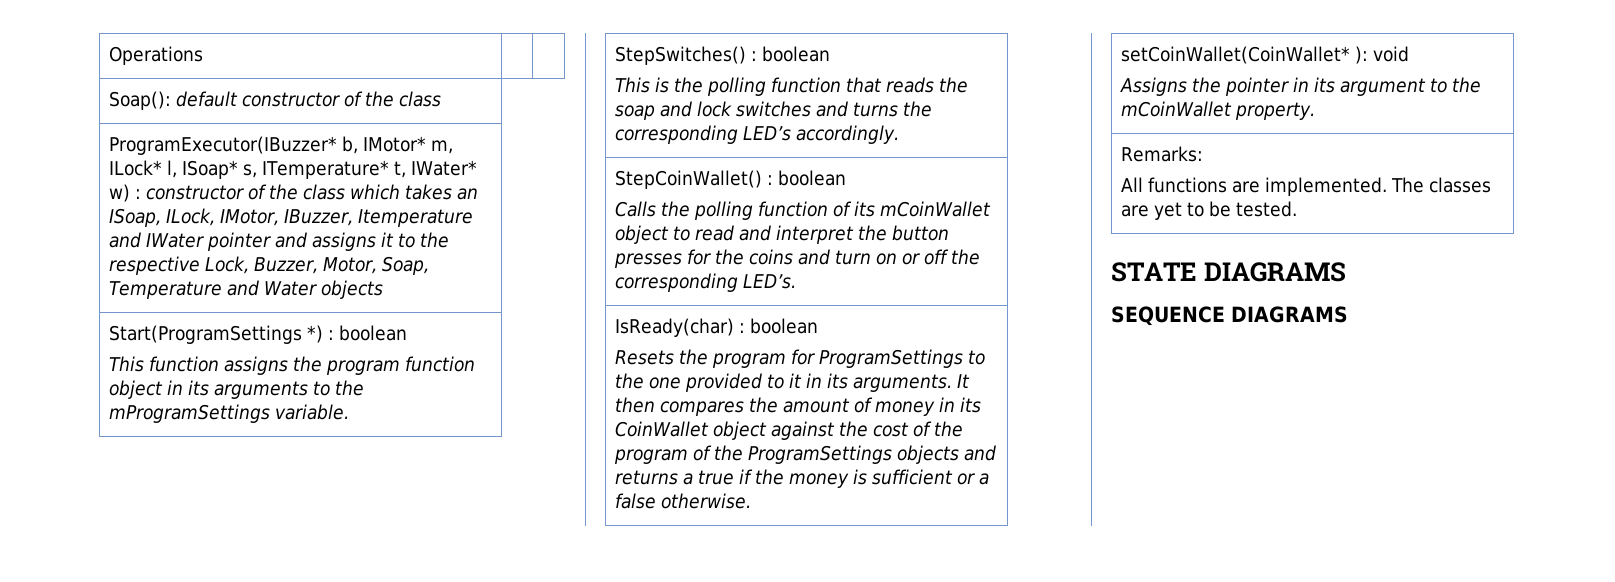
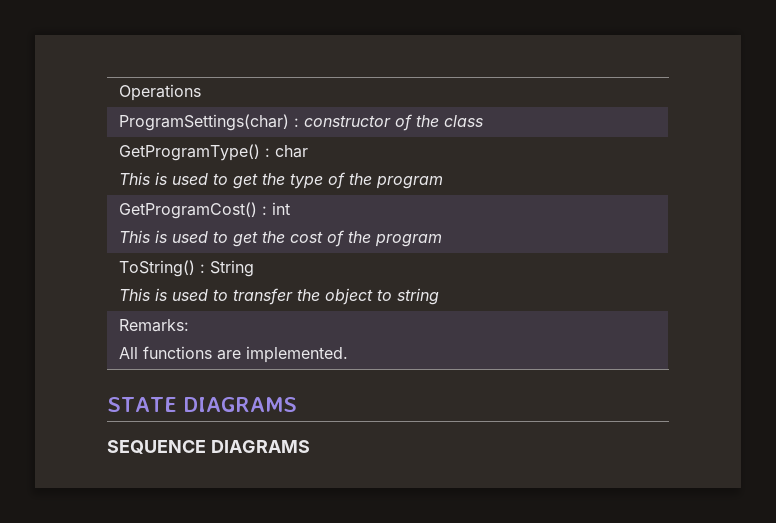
[109,91,239,110] | | // Soap(): default -> [119,114,300,131] // ProgramSettings(char) :
[109,136,454,155] [109,160,478,179] [109,184,479,202] [109,208,474,227] [109,232,450,251] [109,256,430,275] [109,280,384,299] [109,325,408,344] [109,356,476,375] [109,380,365,399] [109,404,350,423] [615,46,831,65] [615,77,969,96] [615,101,933,120] [615,125,900,144] [615,170,847,189] [615,201,992,220] [615,225,950,244] [614,249,981,268] [615,273,797,292] [615,318,819,337] [615,349,986,368] [615,373,971,392] [615,397,982,416] [615,421,836,440] ProgramExecutor(IBuzzer* b, IMotor* m, ILock* l, ISoap* s, ITemperature* t, IWater* w) : constructor of the class which takes an ISoap, ILock, IMotor, IBuzzer, Itemperature and IWater pointer and assigns it to the respective Lock, Buzzer, Motor, Soap, Temperature and Water objects // Start(ProgramSettings *) : boolean // This function assigns the program function object in its arguments to the mProgramSettings variable. // StepSwitches() : boolean // This is the polling function that reads the soap and lock switches and turns the corresponding LED’s accordingly. // StepCoinWallet() : boolean // Calls the polling function of its mCoinWallet object to read and interpret the button presses for the coins and turn on or off the corresponding LED’s. // IsReady(char) : boolean // Resets the program for ProgramSettings to the one provided to it in its arguments. It then compares the amount of money in its CoinWallet object against -> [119,144,309,161] [119,172,444,189] [119,202,291,219] [119,230,259,247] GetProgramType() : char // This is used to get the type of the program // GetProgramCost() : int // This is used to get
[693,445,997,464] [615,469,990,488] [615,493,752,509] [1121,46,1410,64] [1120,77,1482,96] [1121,101,1316,120] of the ProgramSettings objects and returns a true if the money is sufficient or a false otherwise. // setCoinWallet(CoinWallet* ): void // Assigns the pointer in its argument to the mCoinWallet property. -> [119,260,255,277] [119,288,440,305] // ToString() : String // This is used to transfer the object to string
[1391,177,1492,193] [1121,201,1298,220] The classes are yet to be tested. -> (349, 354) none

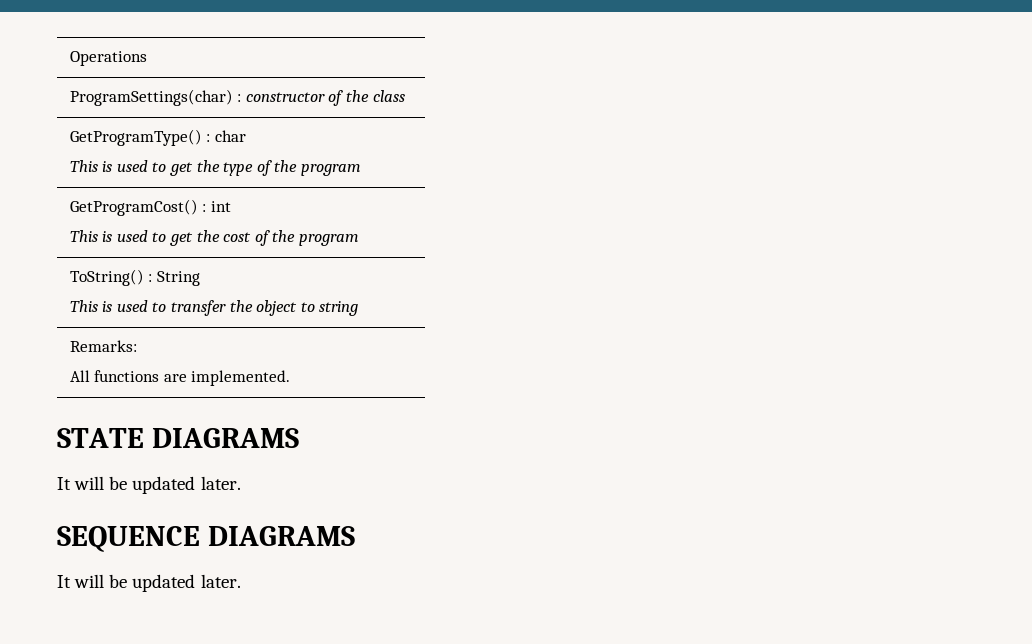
[107,440,310,454] SEQUENCE DIAGRAMS -> [57,476,241,494] [57,526,355,552] [57,574,241,592] It will be updated later. // SEQUENCE DIAGRAMS // It will be updated later.

